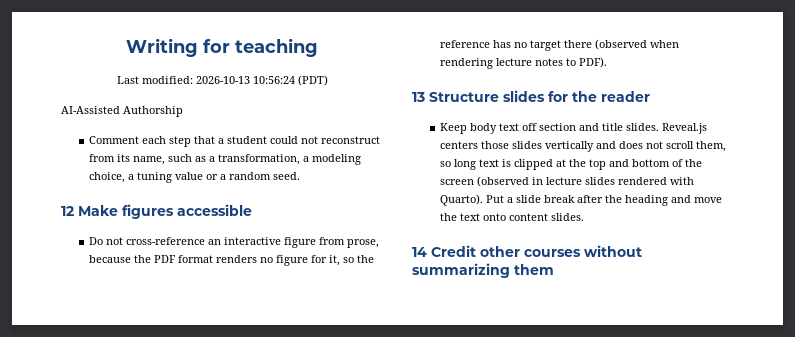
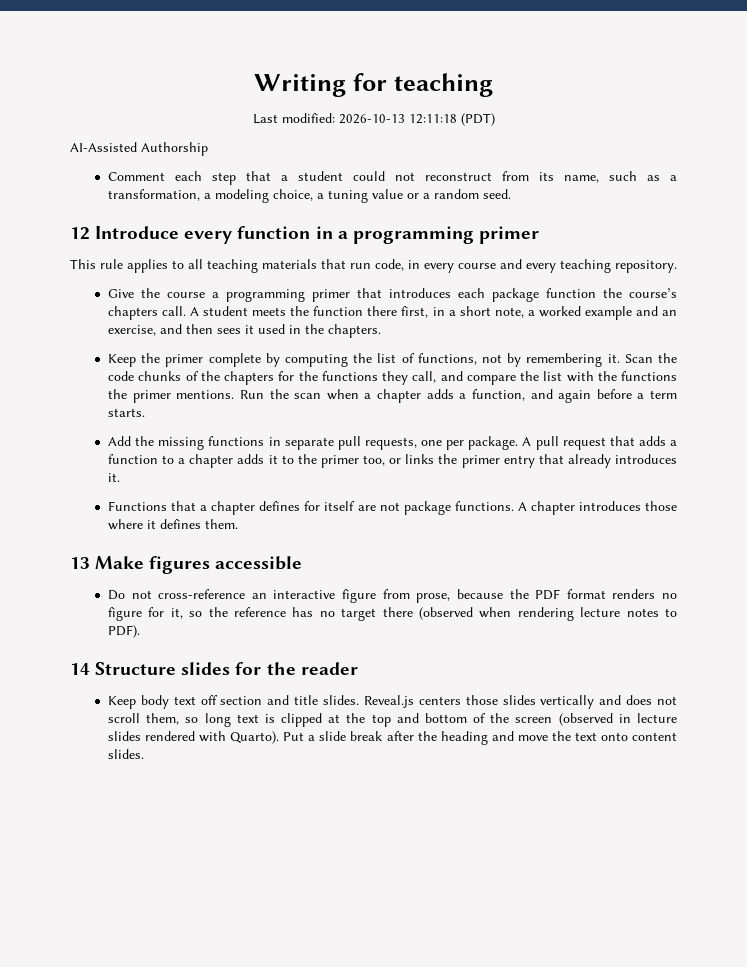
[252,76,295,84] 10:56:24 -> [408,114,457,124] 12:11:18
(74, 211) none -> [95,226,539,244] [70,259,677,273] [108,288,677,302] [108,306,677,320] [108,324,382,338] [108,353,677,367] [108,371,677,385] [108,389,678,403] [108,408,146,417] [108,436,678,450] [108,454,677,468] [108,473,121,482] [108,501,677,515] [108,519,239,530] [70,557,90,569] Introduce every function in a programming primer // This rule applies to all teaching materials that run code, in every course and every teaching repository. // Give the course a programming primer that introduces each package function the course’s chapters call. A student meets the function there first, in a short note, a worked example and an exercise, and then sees it used in the chapters. // Keep the primer complete by computing the list of functions, not by remembering it. Scan the code chunks of the chapters for the functions they call, and compare the list with the functions the primer mentions. Run the scan when a chapter adds a function, and again before a term starts. // Add the missing functions in separate pull requests, one per package. A pull request that adds a function to a chapter adds it to the primer too, or links the primer entry that already introduces it. // Functions that a chapter defines for itself are not package functions. A chapter introduces those where it defines them. // 13
[412,92,425,102] 13 -> [70,663,90,675] 14
[412,245,642,257] [412,263,554,278] // 14 Credit other courses without summarizing them -> (145, 754) none

